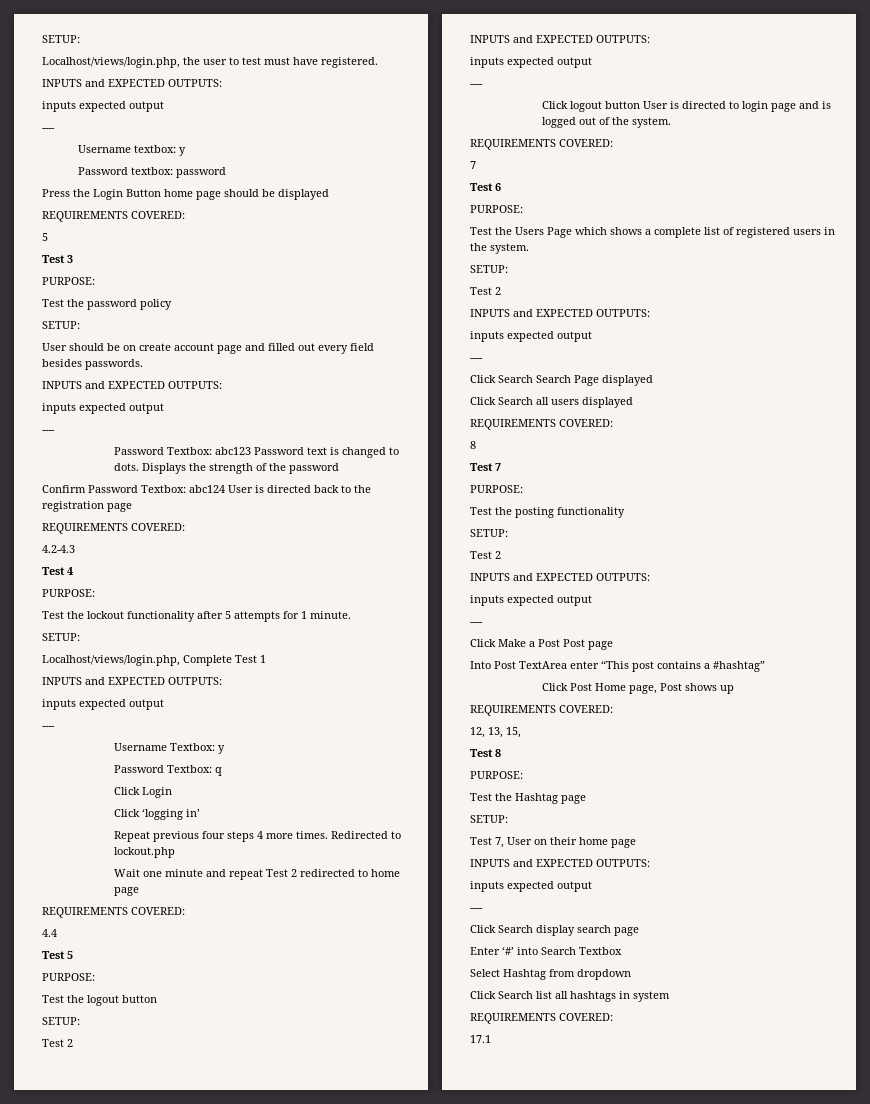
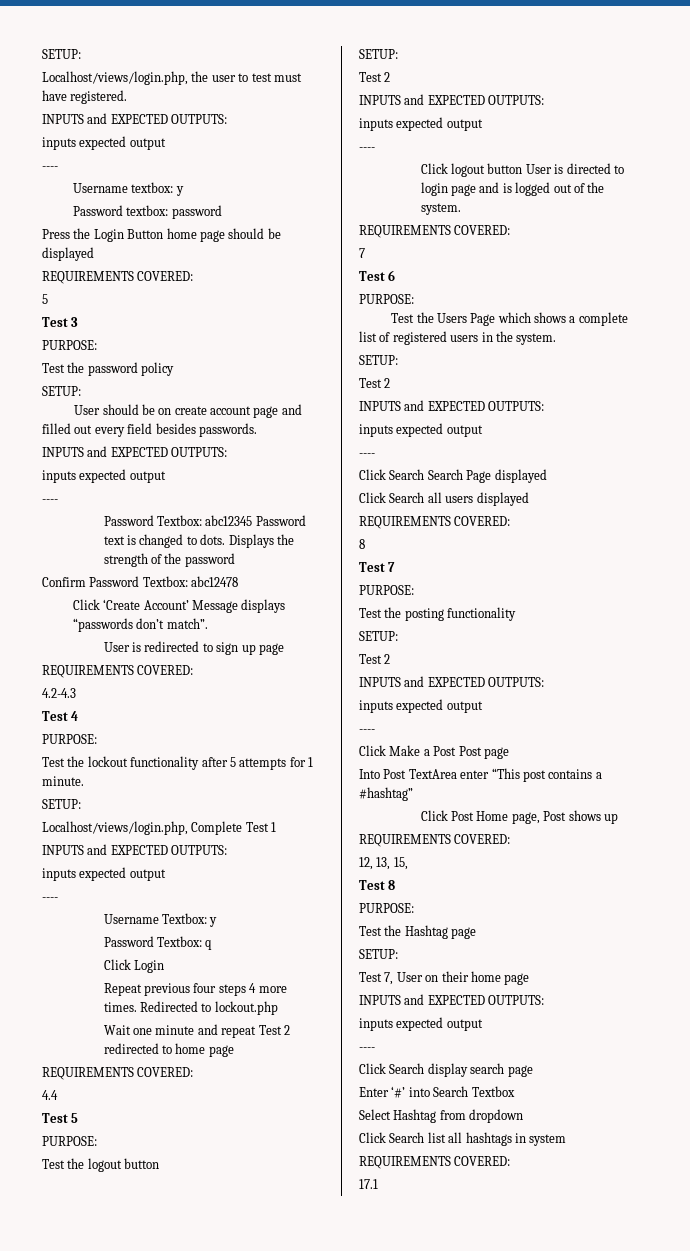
[214,447,251,455] abc123 -> [205,515,253,526] abc12345
[189,485,371,493] [42,501,104,512] abc124 User is directed back to the registration -> [191,576,239,587] [72,599,286,613] [72,618,208,632] [103,641,256,655] abc12478 // Click ‘Create Account’ Message displays “passwords don’t match”. // User is redirected to sign up
[113,808,200,820] // Click ‘logging in’ -> (165, 966) none

